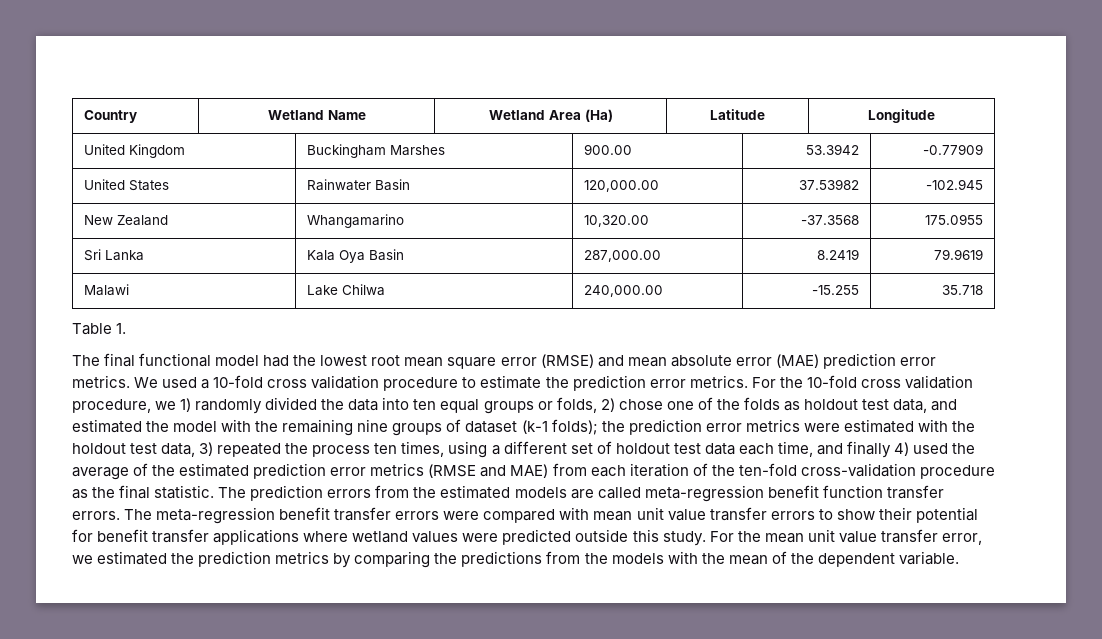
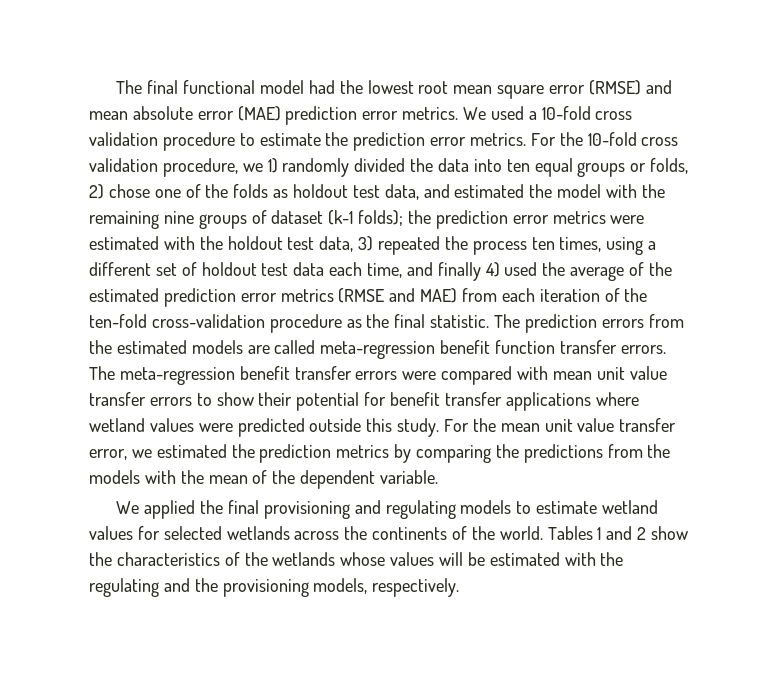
[83,110,137,123] [267,110,366,120] [488,109,613,122] [710,109,765,120] [868,109,935,123] [83,144,185,158] [306,144,445,158] [583,144,632,155] [806,144,860,155] [923,144,984,155] [83,179,169,191] [306,179,410,191] [583,180,659,192] [799,179,860,190] [926,179,984,190] [83,215,168,226] [306,214,404,228] [583,215,649,227] [801,215,860,225] [925,214,984,225] [83,249,144,261] [306,249,404,263] [583,250,661,262] [817,249,860,260] [934,249,984,260] [83,284,129,296] [306,284,385,296] [583,285,663,297] [812,285,860,295] [942,285,984,295] [72,323,127,335] Country | Wetland Name | Wetland Area (Ha) | Latitude | Longitude // United Kingdom | Buckingham Marshes | 900.00 | 53.3942 | -0.77909 // United States | Rainwater Basin | 120,000.00 | 37.53982 | -102.945 // New Zealand | Whangamarino | 10,320.00 | -37.3568 | 175.0955 // Sri Lanka | Kala Oya Basin | 287,000.00 | 8.2419 | 79.9619 // Malawi | Lake Chilwa | 240,000.00 | -15.255 | 35.718 // Table 1. // -> (116, 87) none
(959, 558) none -> [116,500,659,519] [89,526,689,540] [89,552,624,566] [89,578,460,597] // We applied the final provisioning and regulating models to estimate wetland values for selected wetlands across the continents of the world. Tables 1 and 2 show the characteristics of the wetlands whose values will be estimated with the regulating and the provisioning models, respectively.

